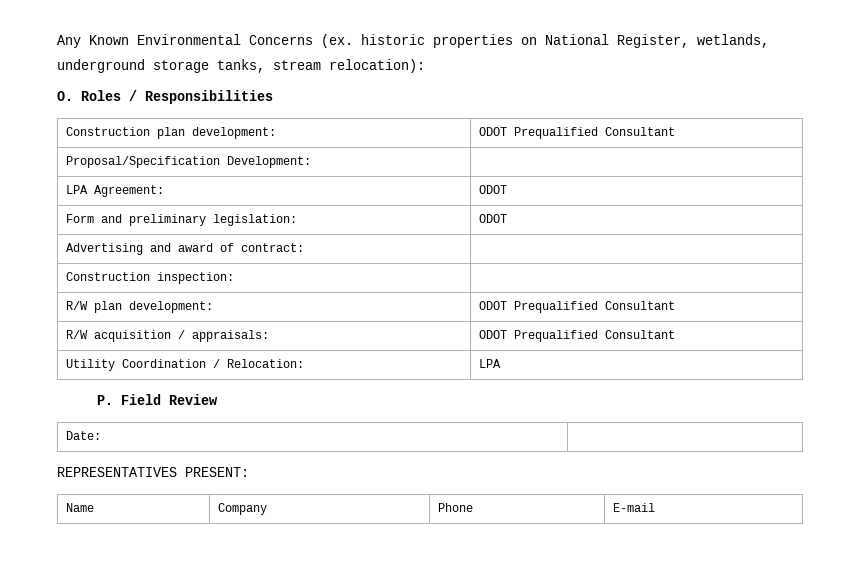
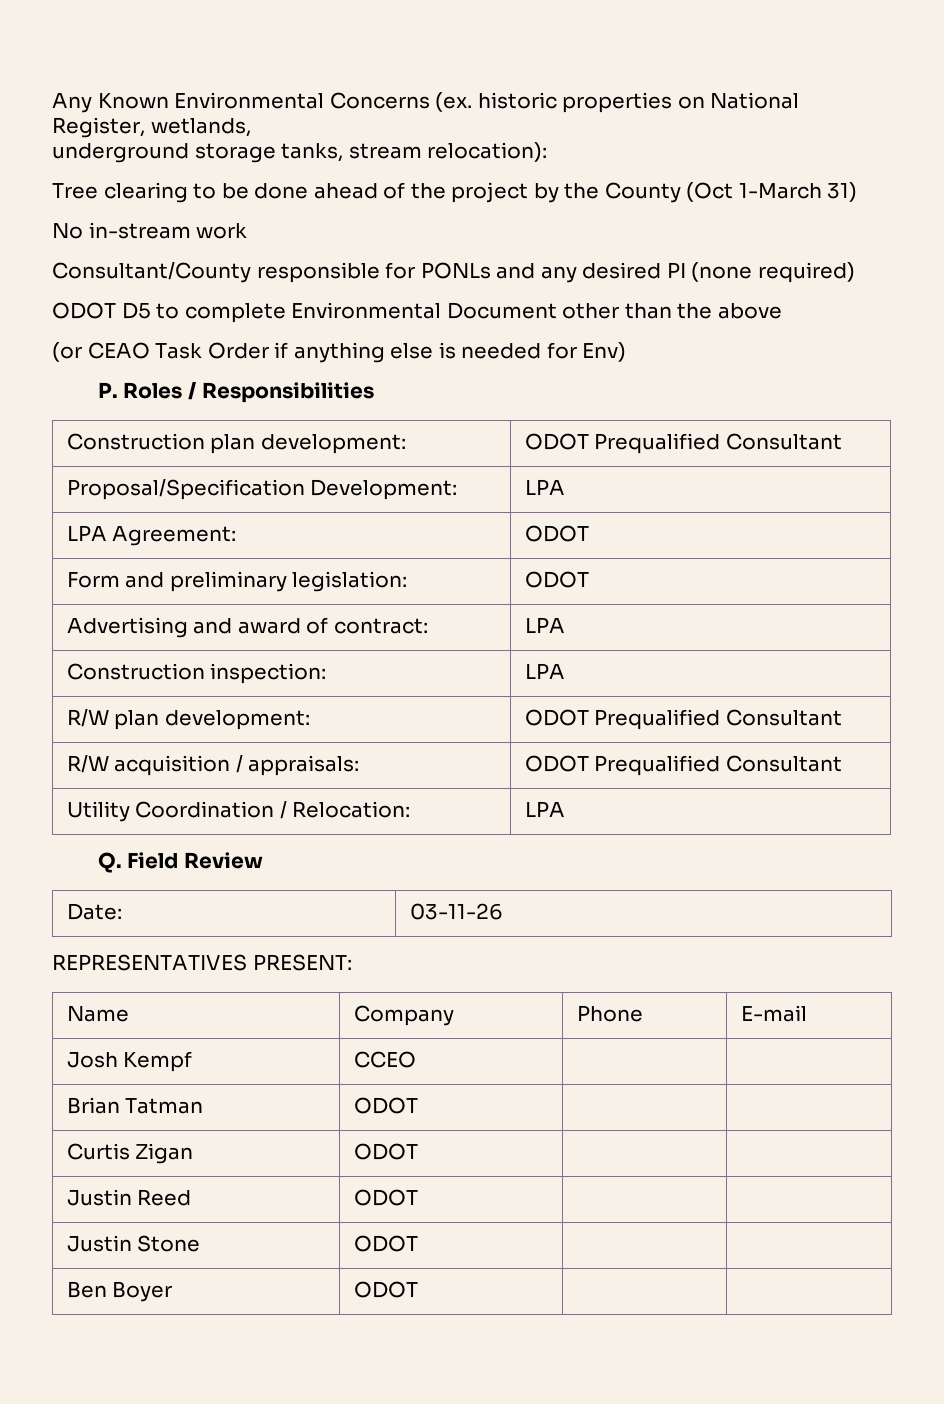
[57,91,73,101] O. -> [52,182,858,203] [52,222,248,239] [52,262,855,283] [52,302,782,323] [52,342,627,363] [97,382,118,398] Tree clearing to be done ahead of the project by the County (Oct 1-March 31) // No in-stream work // Consultant/County responsible for PONLs and any desired PI (none required) // ODOT D5 to complete Environmental Document other than the above // (or CEAO Task Order if anything else is needed for Env) // P.
(311, 162) none -> [524,479,565,495] LPA
(304, 247) none -> [524,617,565,633] LPA
(234, 278) none -> [524,663,565,679] LPA
[96,395,113,405] P. -> [97,852,122,873] Q.
(101, 435) none -> [409,903,503,920] 03-11-26
(655, 507) none -> [66,1051,193,1072] [353,1051,416,1068] [66,1097,204,1114] [353,1097,418,1114] [66,1143,194,1164] [353,1143,418,1160] [66,1189,192,1206] [353,1189,418,1206] [66,1235,201,1252] [353,1235,418,1252] [66,1281,173,1302] [353,1281,418,1298] // Josh Kempf | CCEO | | // Brian Tatman | ODOT | | // Curtis Zigan | ODOT | | // Justin Reed | ODOT | | // Justin Stone | ODOT | | // Ben Boyer | ODOT | |

